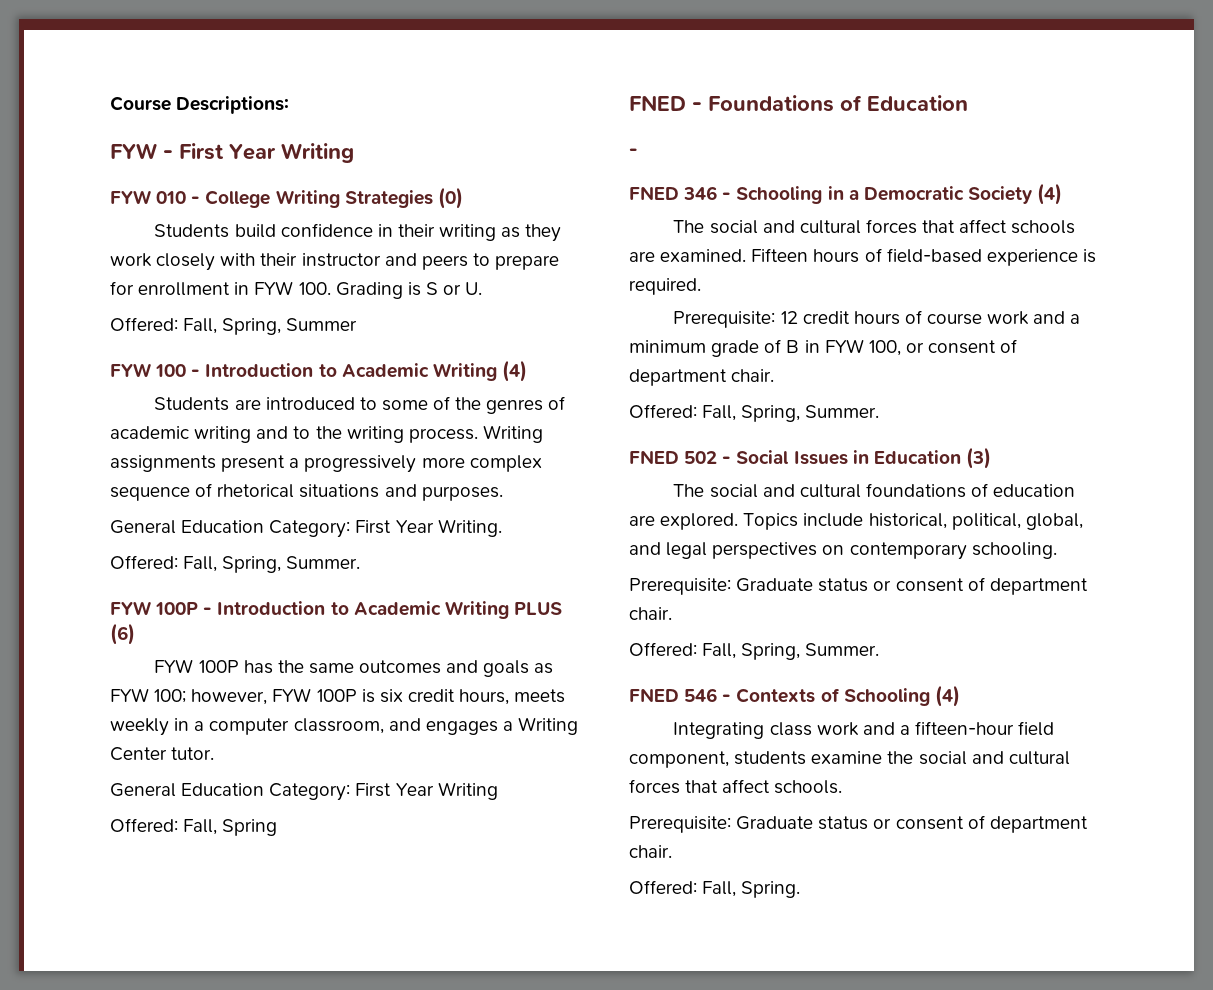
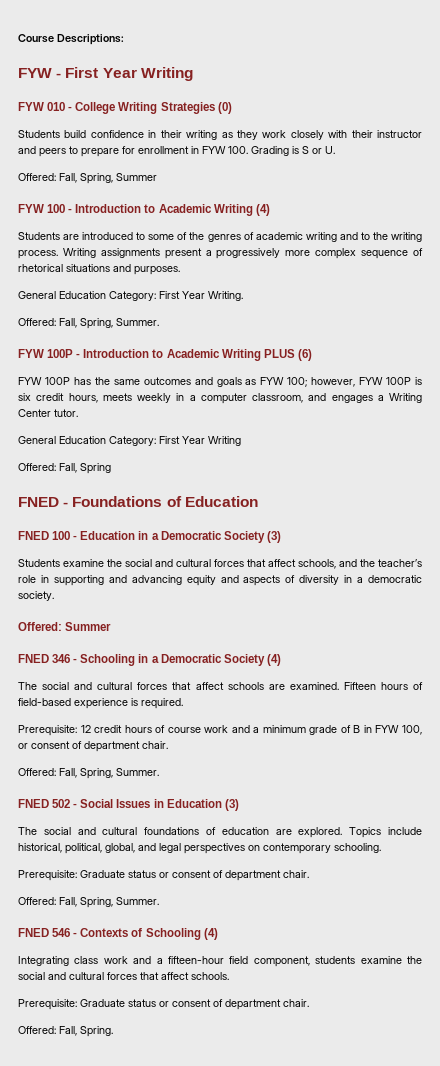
[629,148,638,156] - -> [18,531,281,543] [18,559,422,569] [18,575,423,586] [18,591,54,601] [18,622,112,631] FNED 100 - Education in a Democratic Society (3) // Students examine the social and cultural forces that affect schools, and the teacher’s role in supporting and advancing equity and aspects of diversity in a democratic society. // Offered: Summer

